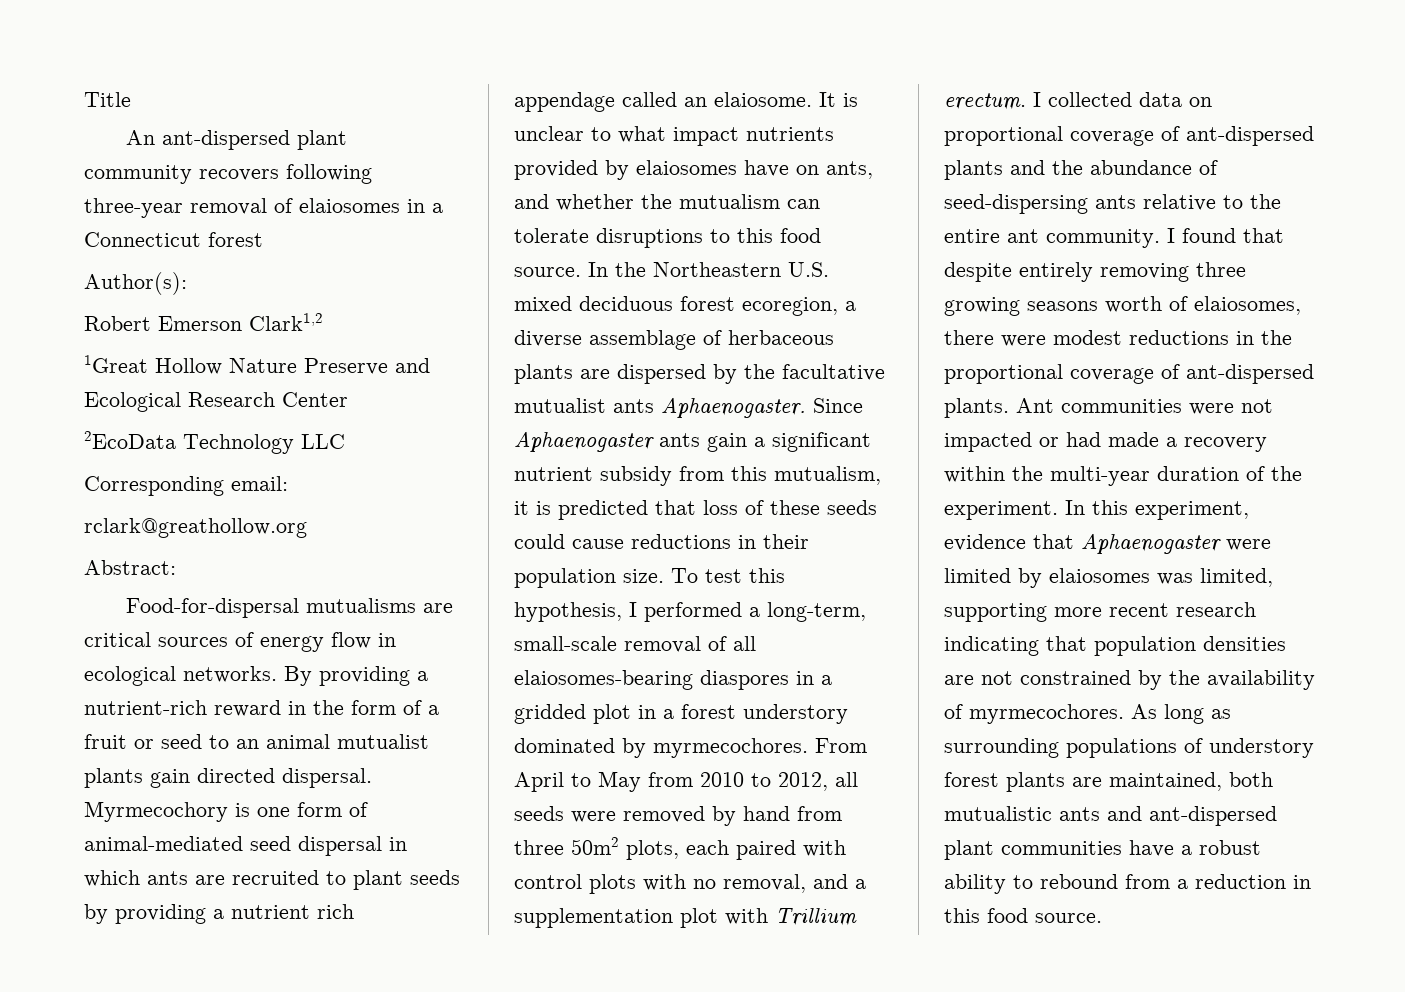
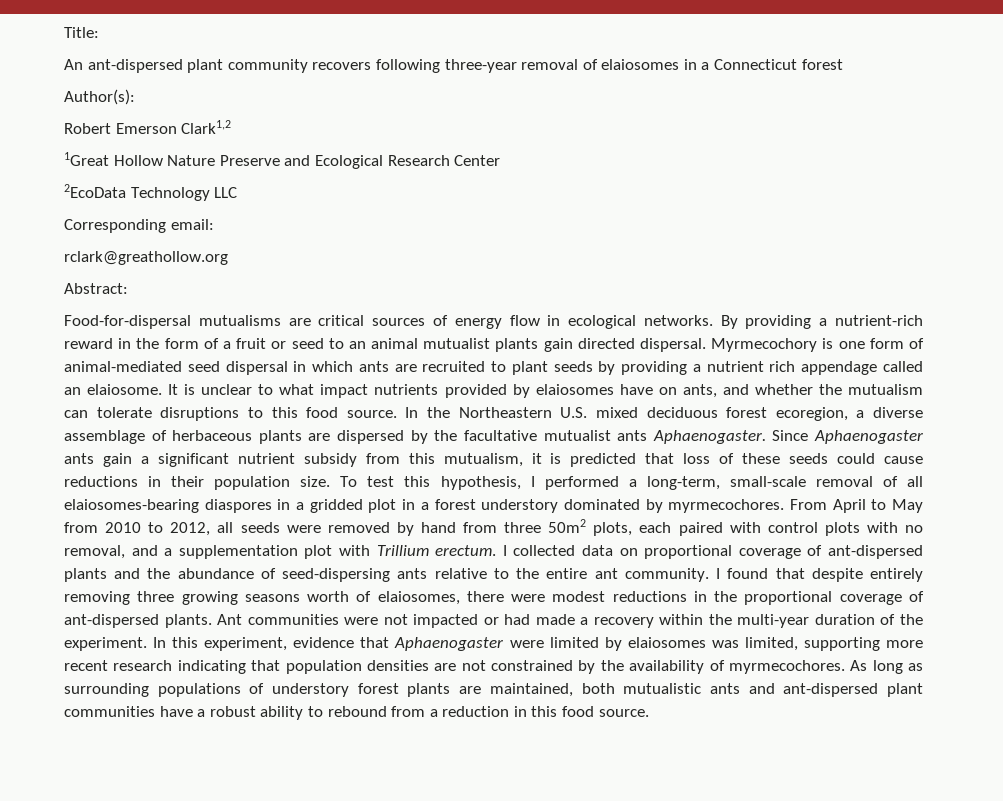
[84,92,131,107] Title -> [64,27,99,38] Title:

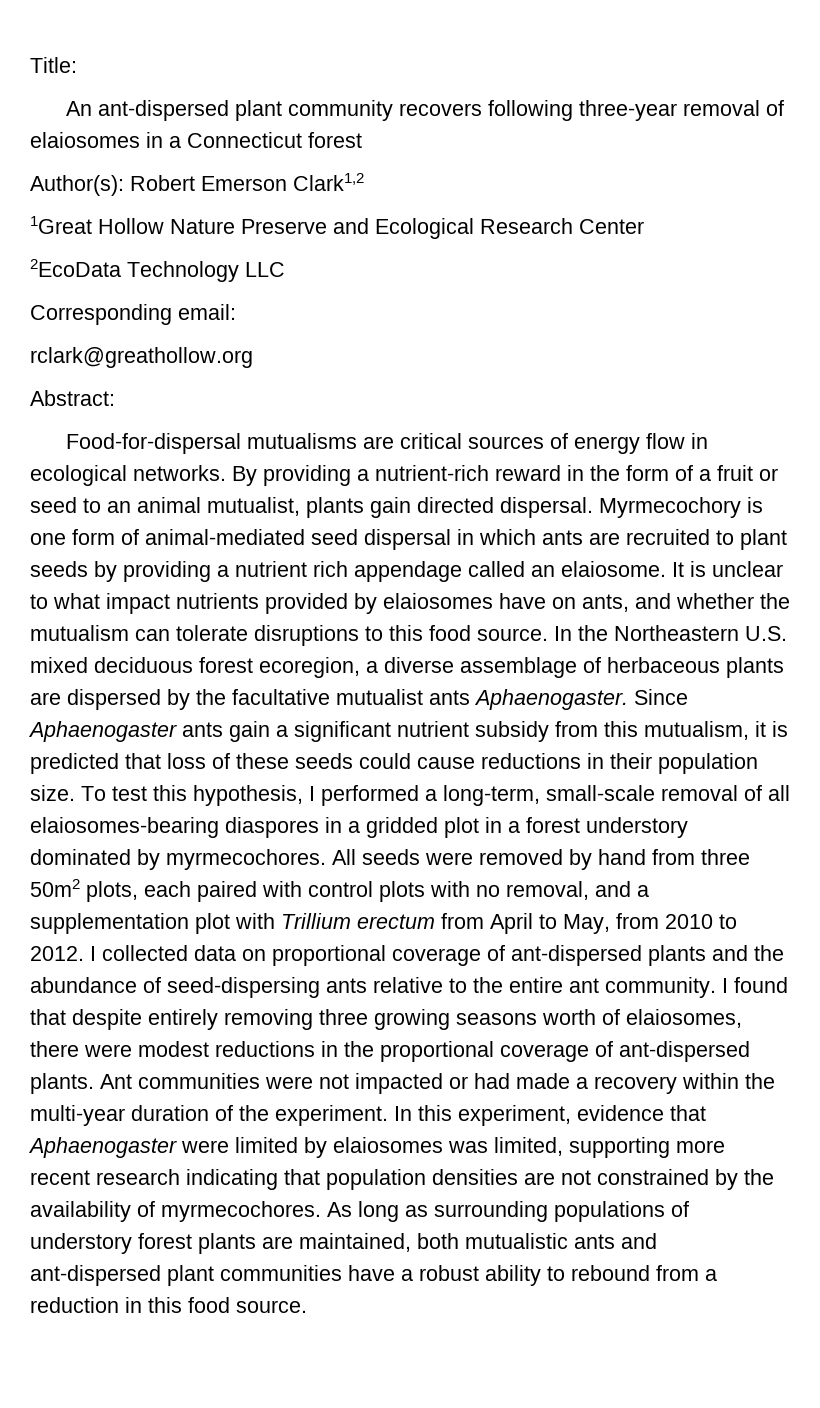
(135, 97) // -> (124, 185) none
[423,338,491,349] mutualist -> [207,497,300,516] mutualist,
[789,499,923,513] [64,522,234,536] From April to May from 2010 to 2012, all -> [332,849,356,865] All
[435,545,497,556] erectum. -> [357,913,737,934] [30,946,84,961] erectum from April to May, from 2010 to 2012.

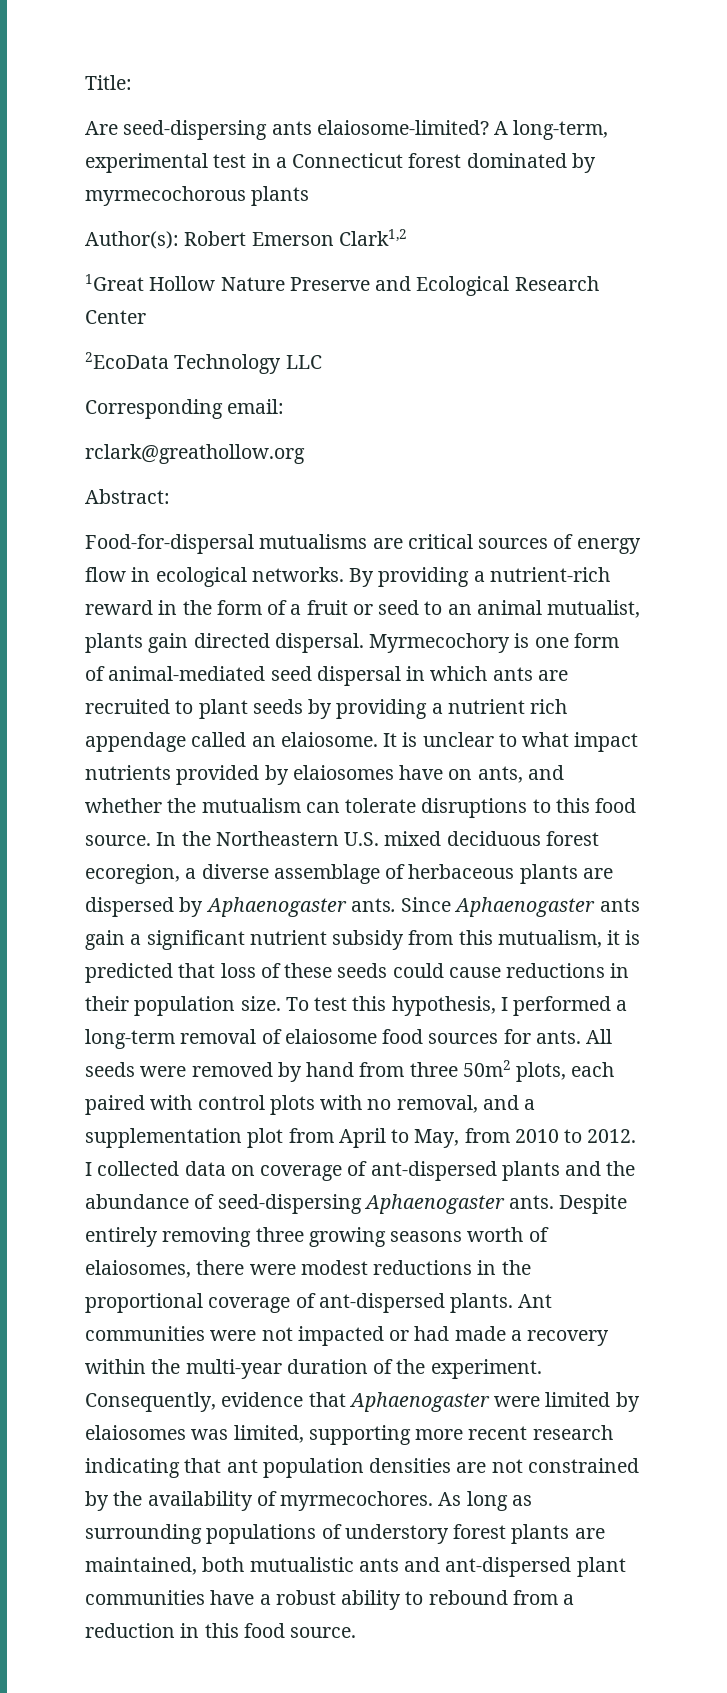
[66,100,785,121] [30,132,140,148] An ant-dispersed plant community recovers following three-year removal of elaiosomes -> [85,120,609,140] [85,153,247,173] Are seed-dispersing ants elaiosome-limited? A long-term, experimental test
(362, 140) none -> [466,153,596,173] [85,186,310,206] dominated by myrmecochorous plants
[196,689,628,710] the facultative mutualist ants Aphaenogaster. -> [205,897,396,917] Aphaenogaster ants.
[443,785,790,806] [30,817,688,838] [30,849,326,870] long-term, small-scale removal of all elaiosomes-bearing diaspores in a gridded plot in a forest understory dominated by myrmecochores. -> [85,1029,581,1049] long-term removal of elaiosome food sources for ants.
[235,913,435,929] with Trillium erectum -> (284, 1138) none
[272,945,386,966] proportional -> (255, 1170) none
[326,977,788,998] [30,1009,142,1030] ants relative to the entire ant community. I found that despite -> [363,1194,628,1214] Aphaenogaster ants. Despite
[394,1105,571,1126] In this experiment, -> [85,1392,216,1412] Consequently,
(320, 1177) none -> [226,1459,258,1473] ant

